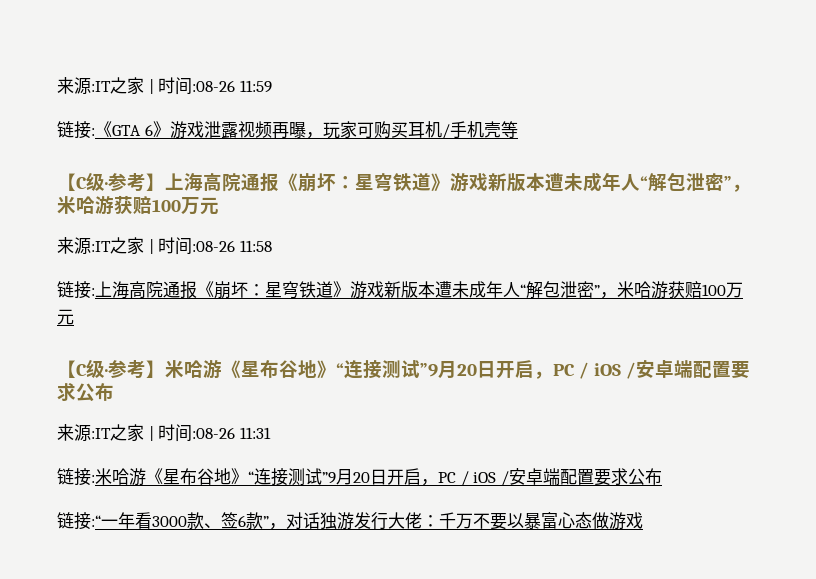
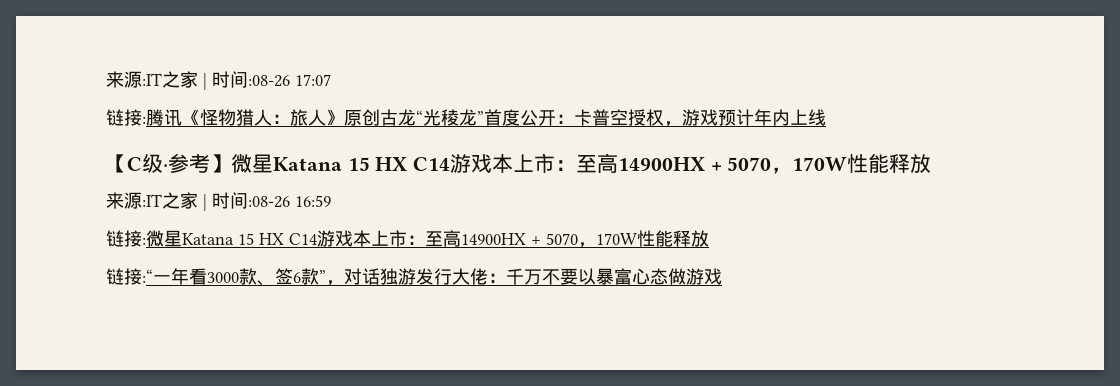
[57,77,272,95] [57,121,518,139] [57,172,751,192] [57,195,219,215] [57,237,272,255] [57,281,743,299] [57,309,74,325] [57,359,750,379] [57,382,114,402] [57,424,271,442] [57,468,662,486] 来源:IT之家 | 时间:08-26 11:59 // 链接:《GTA 6》游戏泄露视频再曝，玩家可购买耳机/手机壳等 // 【C级·参考】上海高院通报《崩坏：星穹铁道》游戏新版本遭未成年人“解包泄密”，米哈游获赔100万元 // 来源:IT之家 | 时间:08-26 11:58 // 链接:上海高院通报《崩坏：星穹铁道》游戏新版本遭未成年人“解包泄密”，米哈游获赔100万元 // 【C级·参考】米哈游《星布谷地》“连接测试”9月20日开启，PC / iOS /安卓端配置要求公布 // 来源:IT之家 | 时间:08-26 11:31 // 链接:米哈游《星布谷地》“连接测试”9月20日开启，PC / iOS /安卓端配置要求公布 -> [106,71,331,90] [106,109,826,127] [106,153,932,174] [106,192,331,211] [106,230,709,248] 来源:IT之家 | 时间:08-26 17:07 // 链接:腾讯《怪物猎人：旅人》原创古龙“光稜龙”首度公开：卡普空授权，游戏预计年内上线 // 【C级·参考】微星Katana 15 HX C14游戏本上市：至高14900HX + 5070，170W性能释放 // 来源:IT之家 | 时间:08-26 16:59 // 链接:微星Katana 15 HX C14游戏本上市：至高14900HX + 5070，170W性能释放

